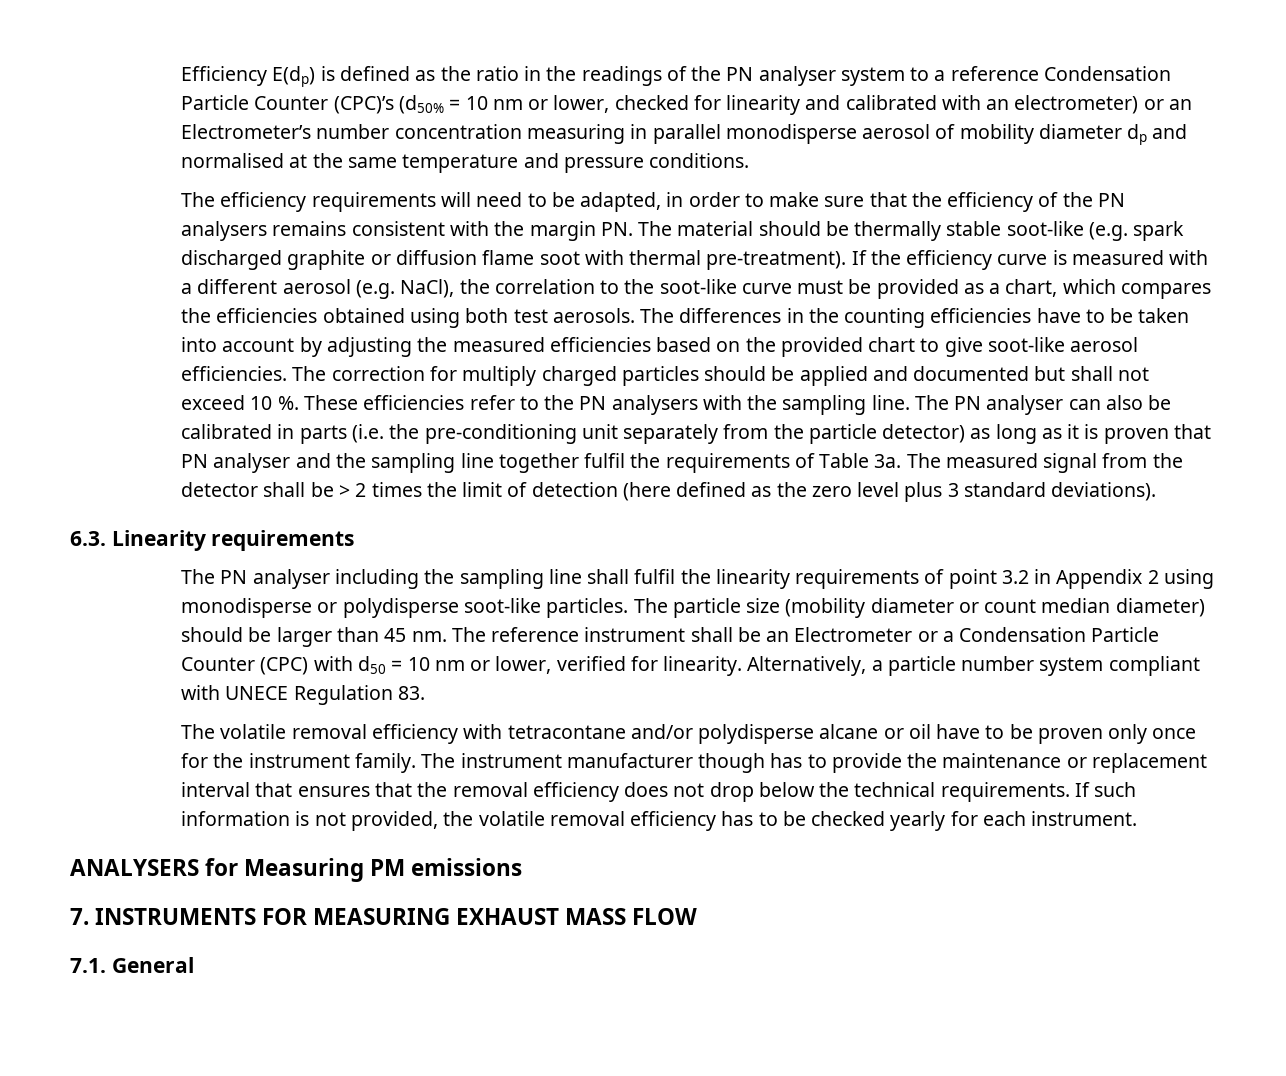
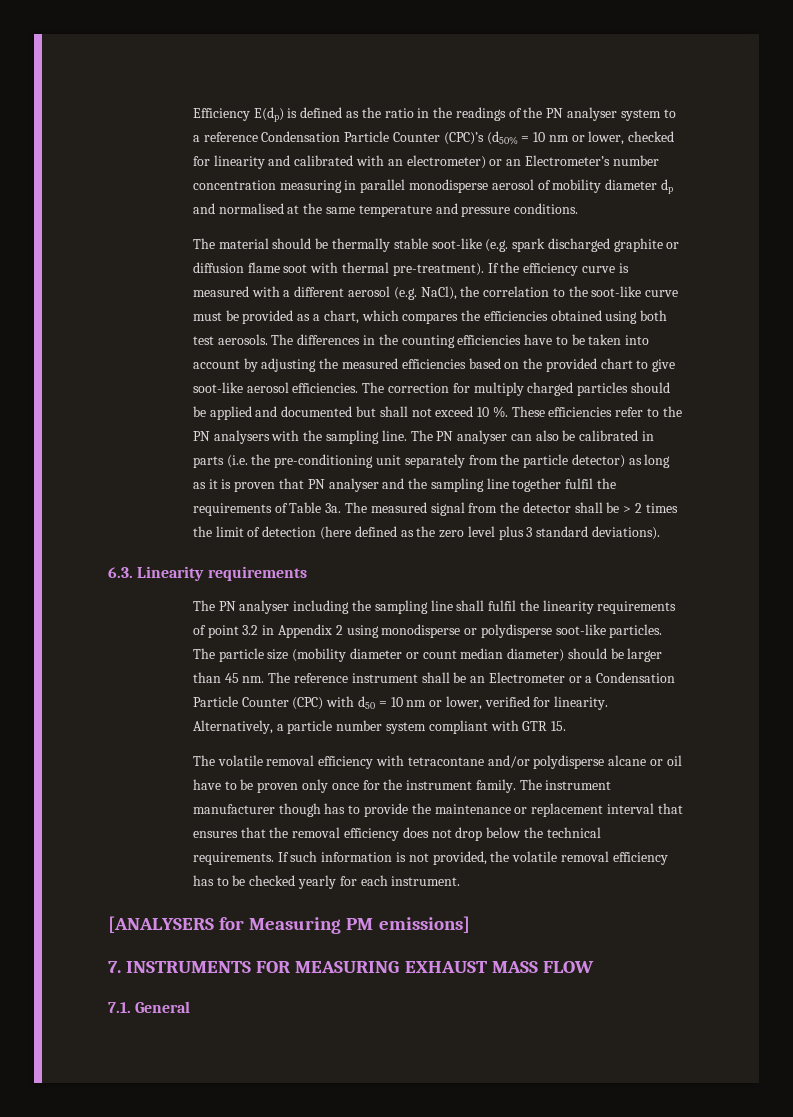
[220,192,1125,212] [181,221,673,241] efficiency requirements will need to be adapted, in order to make sure that the efficiency of the PN analysers remains consistent with the margin PN. The -> (215, 243) none
[225,685,425,705] UNECE Regulation 83. -> [522,721,567,731] GTR 15.
[70,859,199,876] ANALYSERS -> [108,916,214,933] [ANALYSERS
[411,858,523,876] emissions -> [378,916,470,933] emissions]

